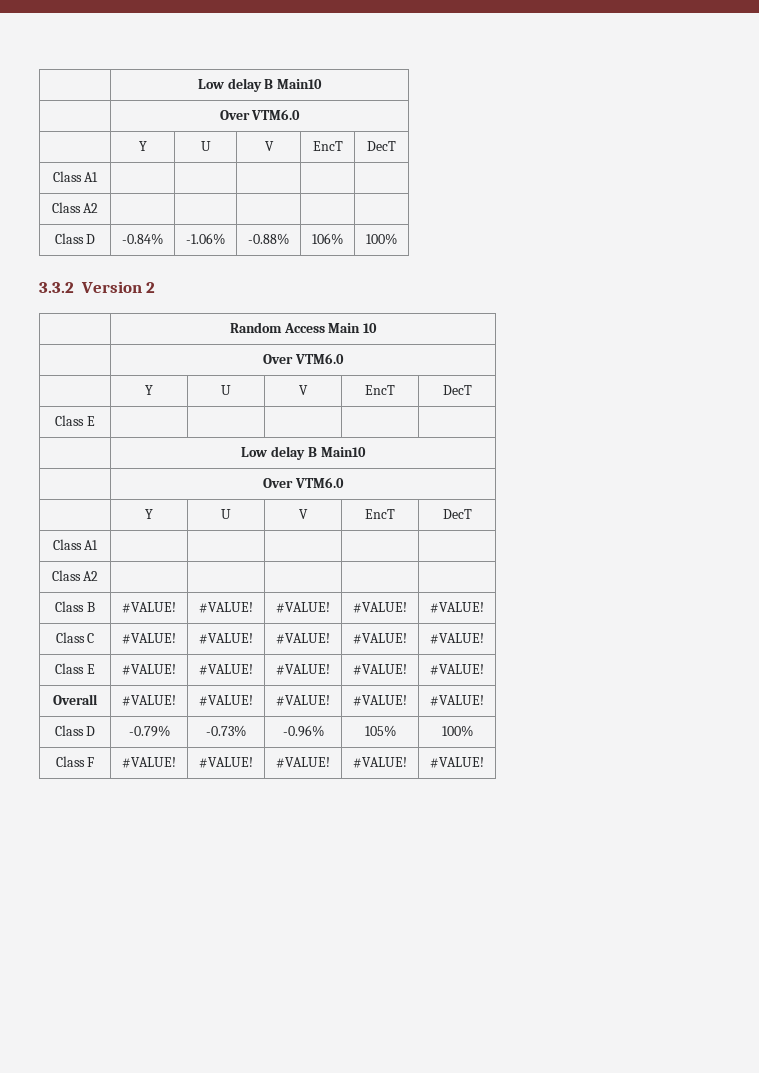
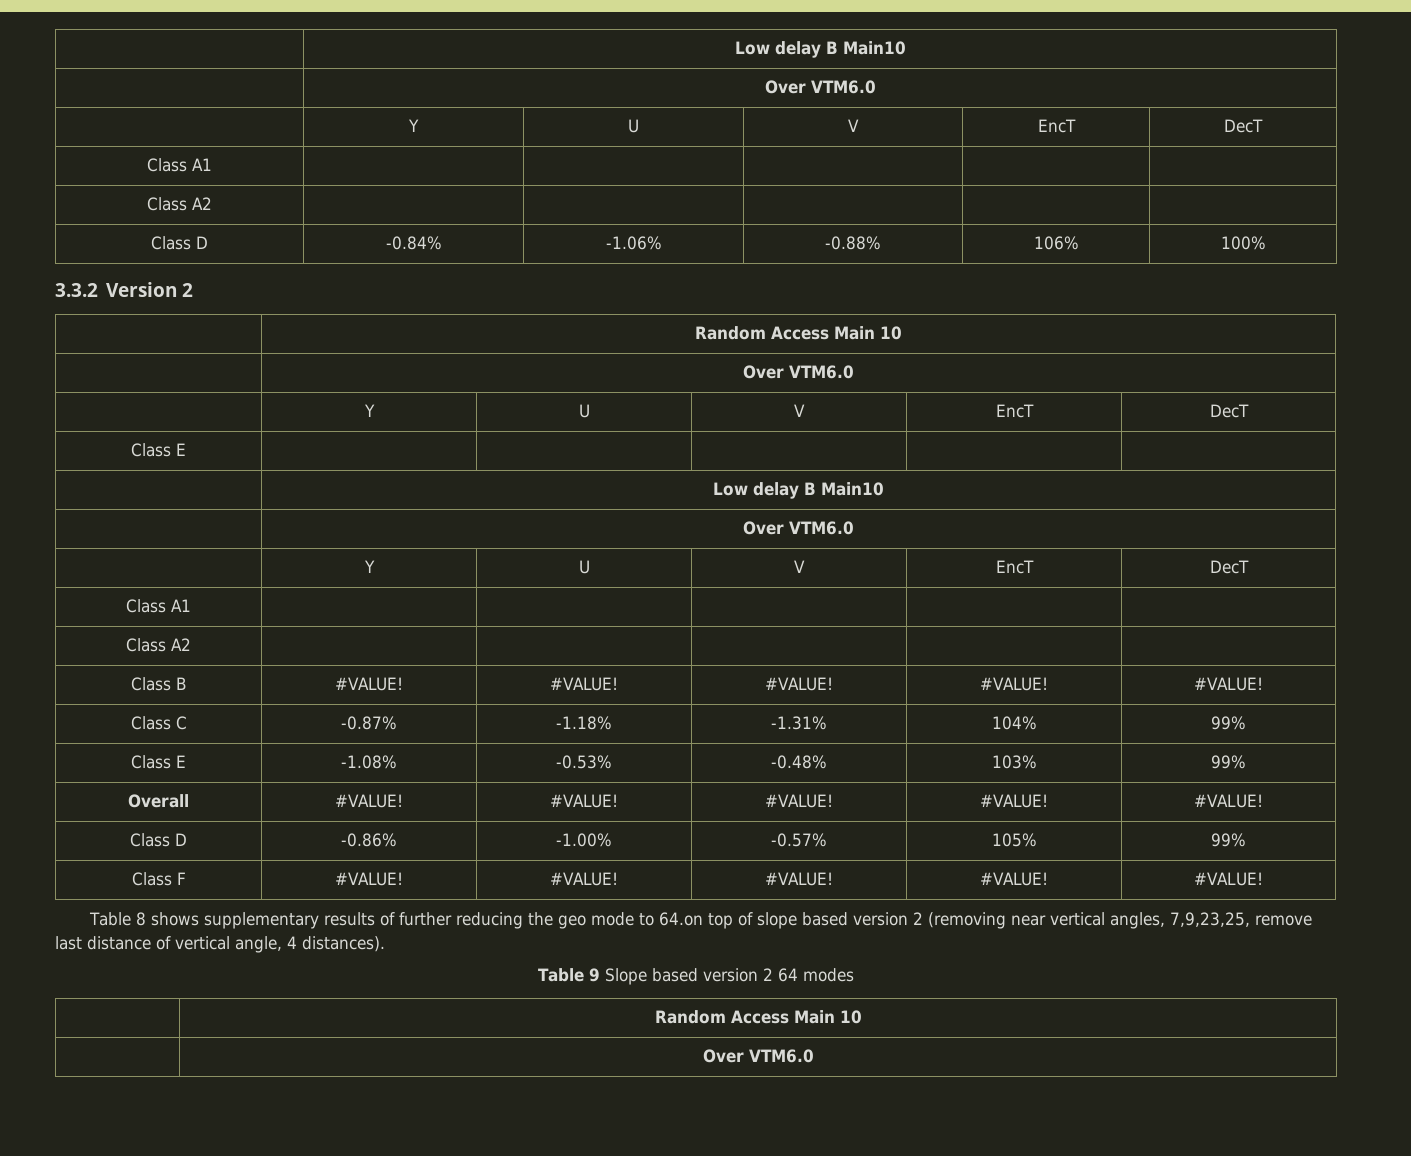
[121,633,176,644] [199,633,253,644] [276,633,330,644] [353,633,407,644] [430,633,484,644] [55,663,95,674] [121,664,176,675] [199,664,253,675] [276,664,330,675] [353,664,407,675] [430,664,484,675] #VALUE! | #VALUE! | #VALUE! | #VALUE! | #VALUE! // Class E | #VALUE! | #VALUE! | #VALUE! | #VALUE! | #VALUE! -> [341,716,397,730] [556,716,612,730] [771,716,827,730] [991,716,1037,730] [1211,716,1246,730] [131,755,186,769] [341,755,397,769] [556,755,612,769] [771,755,827,769] [991,755,1037,769] [1211,755,1246,769] -0.87% | -1.18% | -1.31% | 104% | 99% // Class E | -1.08% | -0.53% | -0.48% | 103% | 99%
[128,725,170,737] [206,725,246,737] [282,725,324,737] -0.79% | -0.73% | -0.96% -> [341,833,397,847] [556,833,612,847] [771,833,827,847] -0.86% | -1.00% | -0.57%
[441,725,473,737] 100% -> [1211,833,1246,847] 99%
(484, 762) none -> [89,912,1313,929] [55,936,385,953] [538,968,854,985] [654,1010,862,1024] [702,1049,814,1063] // Table 8 shows supplementary results of further reducing the geo mode to 64.on top of slope based version 2 (removing near vertical angles, 7,9,23,25, remove last distance of vertical angle, 4 distances). // Table 9 Slope based version 2 64 modes // | Random Access Main 10 // | Over VTM6.0

